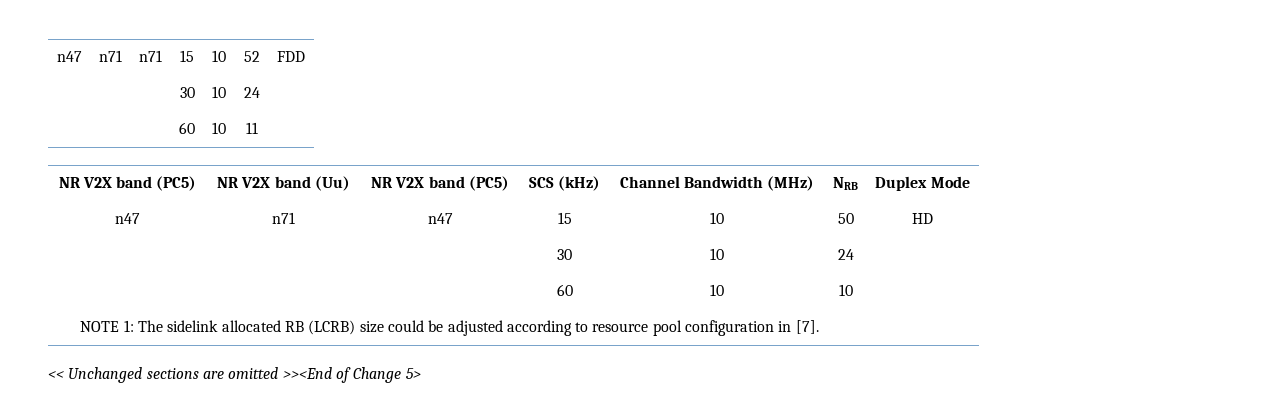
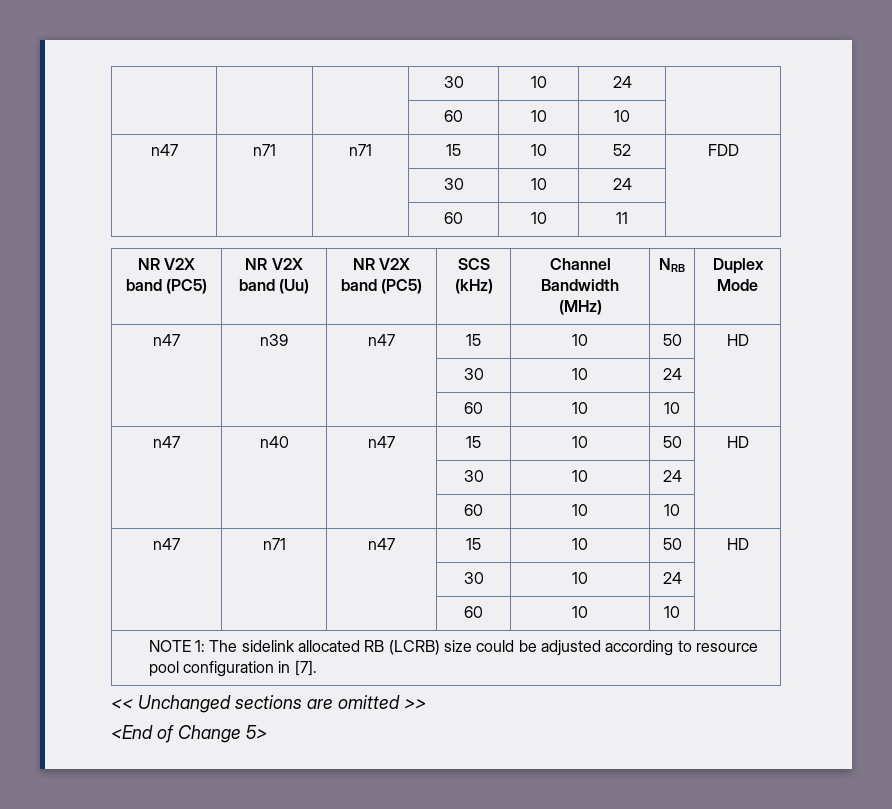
(57, 56) none -> [443,76,464,88] [530,76,547,88] [612,76,632,88] [444,110,463,122] [530,110,547,122] [614,110,630,122] | | | 30 | 10 | 24 | // | | | 60 | 10 | 10 | //
(970, 182) none -> [153,334,180,346] [260,334,288,346] [368,334,395,346] [466,334,481,346] [572,334,588,346] [662,334,682,346] [726,334,749,346] [463,368,484,380] [572,368,588,380] [662,368,682,380] [464,402,483,414] [572,402,588,414] [664,402,680,414] [153,436,180,448] [259,436,289,448] [368,436,395,448] [466,436,481,448] [572,436,588,448] [662,436,682,448] [726,436,749,448] [463,470,484,482] [572,470,588,482] [662,470,682,482] [464,504,483,516] [572,504,588,516] [664,504,680,516] // n47 | n39 | n47 | 15 | 10 | 50 | HD // | | | 30 | 10 | 24 | // | | | 60 | 10 | 10 | // n47 | n40 | n47 | 15 | 10 | 50 | HD // | | | 30 | 10 | 24 | // | | | 60 | 10 | 10 |
[282,367,332,379] >><End -> [404,699,426,709] [111,725,153,739] >> // <End

